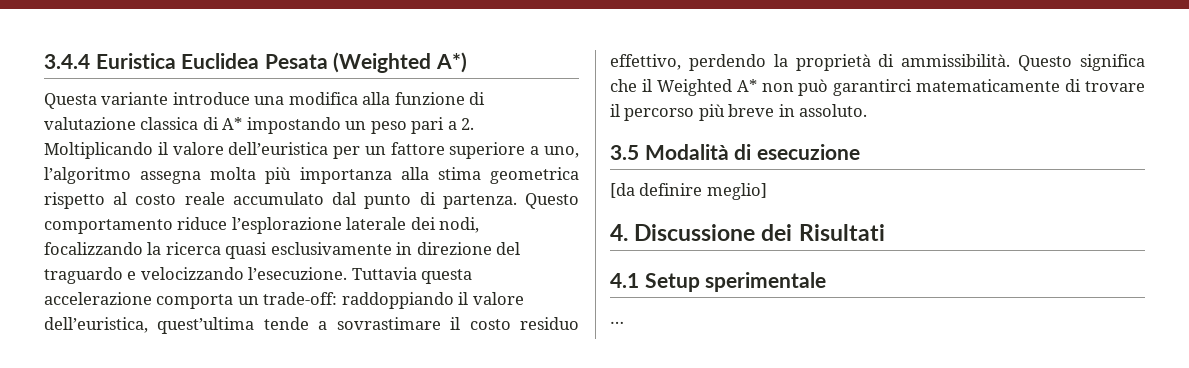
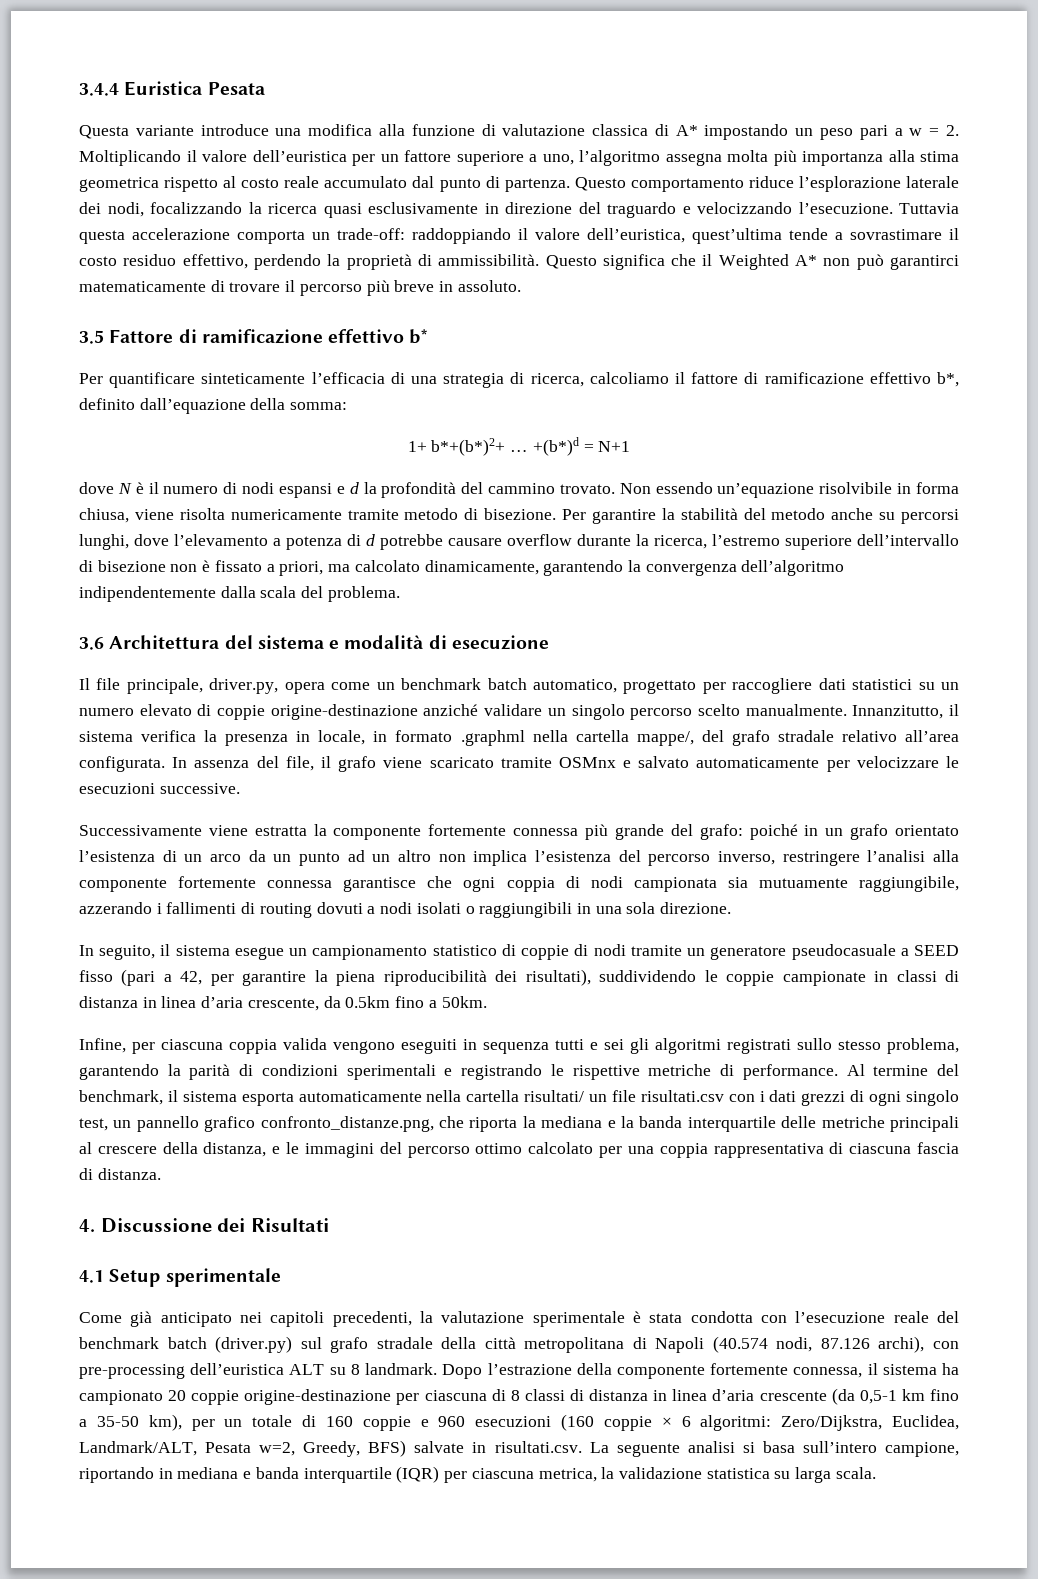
[181,52,467,73] Euclidea Pesata (Weighted A*) -> [207,82,265,95] Pesata
(457, 125) none -> [909,128,940,136] w =
[644,144,860,160] [610,183,767,200] Modalità di esecuzione // [da definire meglio] -> [109,329,429,344] [79,372,960,388] [79,398,348,414] [407,437,631,456] [79,482,960,498] [79,508,959,524] [79,534,959,550] [79,560,845,576] [79,586,400,602] [79,635,549,650] [79,678,959,694] [79,704,960,720] [79,730,959,746] [79,756,959,772] [79,783,240,794] [79,824,960,840] [79,850,959,866] [79,876,959,892] [79,902,732,918] [79,944,960,960] [79,969,960,986] [79,996,487,1011] [79,1038,959,1054] [79,1064,960,1080] [79,1090,959,1106] [79,1116,959,1132] [79,1142,960,1158] [79,1168,161,1180] Fattore di ramificazione effettivo b* // Per quantificare sinteticamente l’efficacia di una strategia di ricerca, calcoliamo il fattore di ramificazione effettivo b*, definito dall’equazione della somma: // 1+ b*+(b*)2+ … +(b*)d = N+1 // dove N è il numero di nodi espansi e d la profondità del cammino trovato. Non essendo un’equazione risolvibile in forma chiusa, viene risolta numericamente tramite metodo di bisezione. Per garantire la stabilità del metodo anche su percorsi lunghi, dove l’elevamento a potenza di d potrebbe causare overflow durante la ricerca, l’estremo superiore dell’intervallo di bisezione non è fissato a priori, ma calcolato dinamicamente, garantendo la convergenza dell’algoritmo indipendentemente dalla scala del problema. // 3.6 Architettura del sistema e modalità di esecuzione // Il file principale, driver.py, opera come un benchmark batch automatico, progettato per raccogliere dati statistici su un numero elevato di coppie origine-destinazione anziché validare un singolo percorso scelto manualmente. Innanzitutto, il sistema verifica la presenza in locale, in formato .graphml nella cartella mappe/, del grafo stradale relativo all’area configurata. In assenza del file, il grafo viene scaricato tramite OSMnx e salvato automaticamente per velocizzare le esecuzioni successive. // Successivamente viene estratta la componente fortemente connessa più grande del grafo: poiché in un grafo orientato l’esistenza di un arco da un punto ad un altro non implica l’esistenza del percorso inverso, restringere l’analisi alla componente fortemente connessa garantisce che ogni coppia di nodi campionata sia mutuamente raggiungibile, azzerando i fallimenti di routing dovuti a nodi isolati o raggiungibili in una sola direzione. // In seguito, il sistema esegue un campionamento statistico di coppie di nodi tramite un generatore pseudocasuale a SEED fisso (pari a 42, per garantire la piena riproducibilità dei risultati), suddividendo le coppie campionate in classi di distanza in linea d’aria crescente, da 0.5km fino a 50km. // Infine, per ciascuna coppia valida vengono eseguiti in sequenza tutti e sei gli algoritmi registrati sullo stesso problema, garantendo la parità di condizioni sperimentali e registrando le rispettive metriche di performance. Al termine del benchmark, il sistema esporta automaticamente nella cartella risultati/ un file risultati.csv con i dati grezzi di ogni singolo test, un pannello grafico confronto_distanze.png, che riporta la mediana e la banda interquartile delle metriche principali al crescere della distanza, e le immagini del percorso ottimo calcolato per una coppia rappresentativa di ciascuna fascia di distanza.
[610,321,624,324] … -> [79,1311,960,1327] [79,1336,959,1353] [79,1363,959,1379] [79,1388,959,1405] [79,1414,960,1431] [79,1440,959,1457] [79,1466,876,1483] Come già anticipato nei capitoli precedenti, la valutazione sperimentale è stata condotta con l’esecuzione reale del benchmark batch (driver.py) sul grafo stradale della città metropolitana di Napoli (40.574 nodi, 87.126 archi), con pre-processing dell’euristica ALT su 8 landmark. Dopo l’estrazione della componente fortemente connessa, il sistema ha campionato 20 coppie origine-destinazione per ciascuna di 8 classi di distanza in linea d’aria crescente (da 0,5-1 km fino a 35-50 km), per un totale di 160 coppie e 960 esecuzioni (160 coppie × 6 algoritmi: Zero/Dijkstra, Euclidea, Landmark/ALT, Pesata w=2, Greedy, BFS) salvate in risultati.csv. La seguente analisi si basa sull’intero campione, riportando in mediana e banda interquartile (IQR) per ciascuna metrica, la validazione statistica su larga scala.

